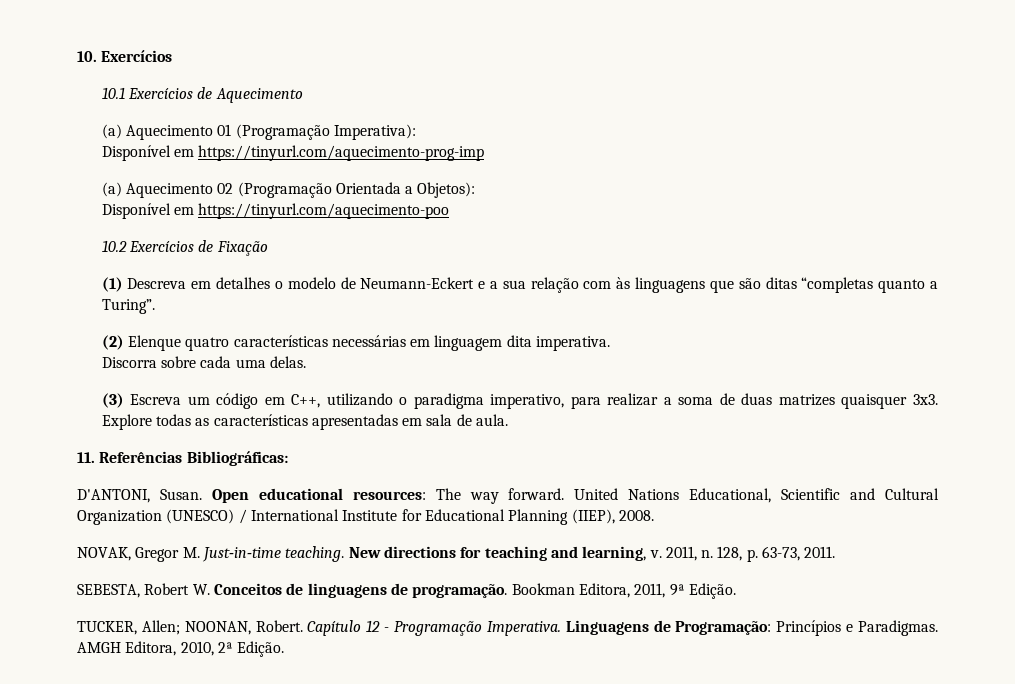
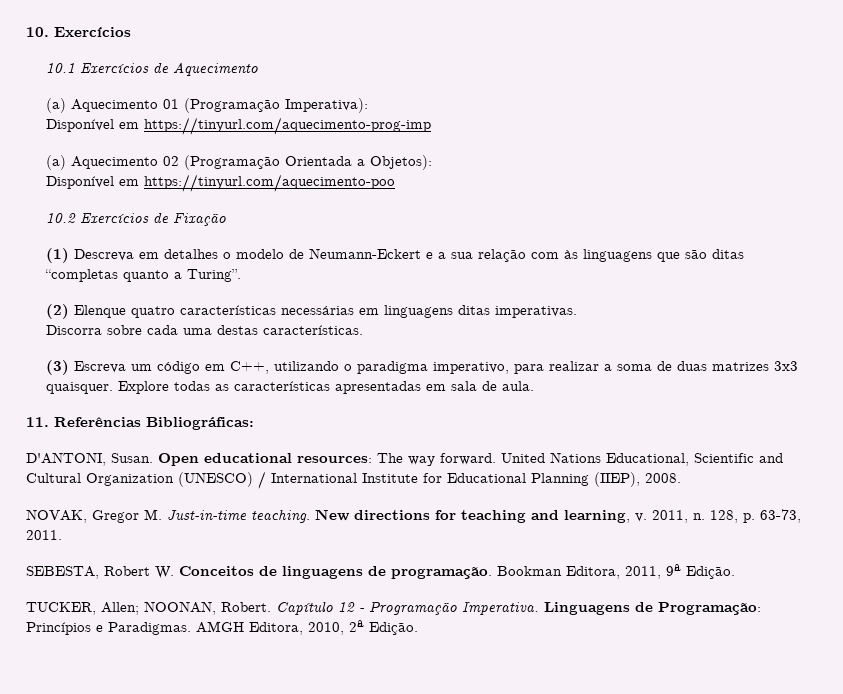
[434,335,611,351] linguagem dita imperativa. -> [383,305,577,318] linguagens ditas imperativas.
[269,356,306,368] delas. -> [216,325,363,335] destas características.
[841,394,939,409] quaisquer 3x3. -> [773,361,798,371] [45,382,113,394] 3x3 quaisquer.

